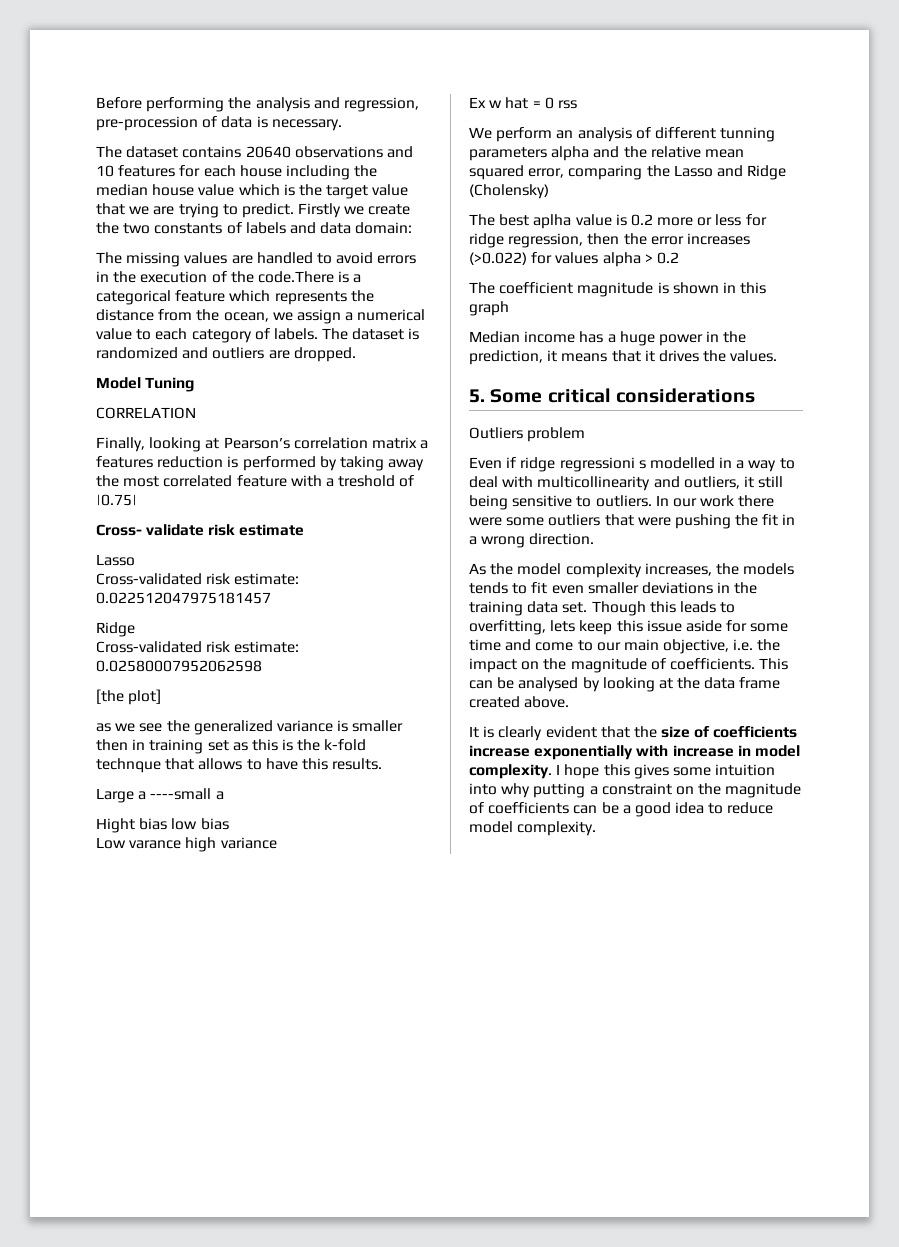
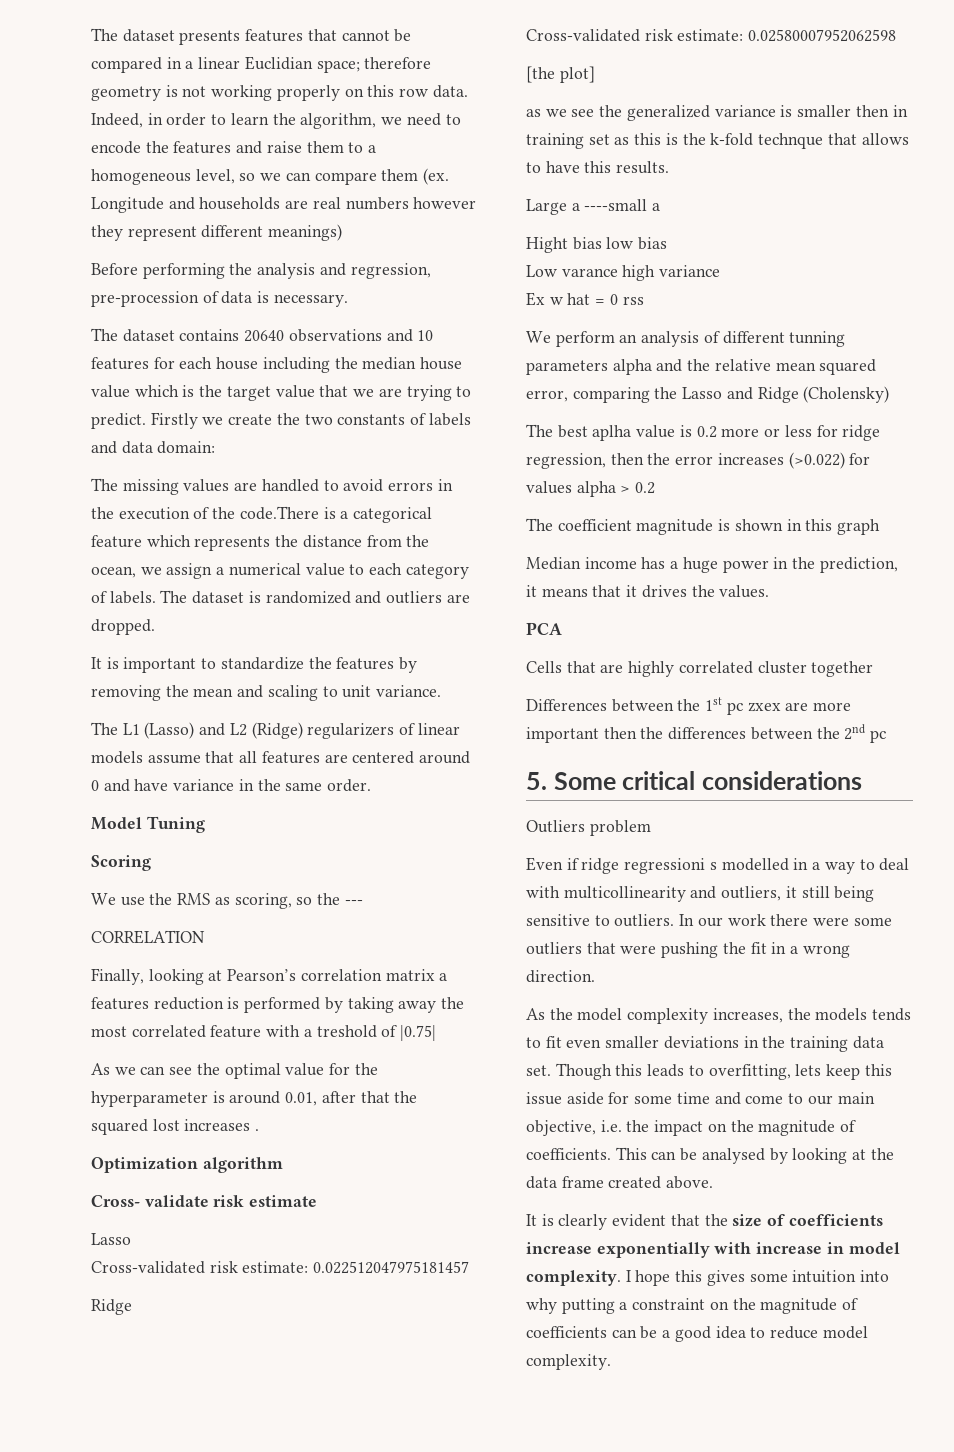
(96, 103) none -> [91,28,412,45] [91,56,432,73] [91,85,468,101] [91,113,461,129] [91,141,377,154] [91,168,450,185] [91,197,477,213] [91,224,343,241] The dataset presents features that cannot be compared in a linear Euclidian space; therefore geometry is not working properly on this row data. Indeed, in order to learn the algorithm, we need to encode the features and raise them to a homogeneous level, so we can compare them (ex. Longitude and households are real numbers however they represent different meanings) //
[96,377,195,392] Model Tuning -> [91,657,418,673] [91,685,442,701] [91,722,460,739] [91,751,471,764] [91,779,372,792] [91,816,205,833] [91,855,151,871] [91,893,363,909] It is important to standardize the features by removing the mean and scaling to unit variance. // The L1 (Lasso) and L2 (Ridge) regularizers of linear models assume that all features are centered around 0 and have variance in the same order. // Model Tuning // Scoring // We use the RMS as scoring, so the ---
(137, 500) none -> [91,1063,378,1079] [91,1091,418,1107] [91,1119,260,1135] [91,1157,283,1173] // As we can see the optimal value for the hyperparameter is around 0.01, after that the squared lost increases . // Optimization algorithm
(778, 356) none -> [526,622,562,635] [526,661,874,677] [526,697,852,715] [526,724,887,743] // PCA // Cells that are highly correlated cluster together // Differences between the 1st pc zxex are more important then the differences between the 2nd pc

